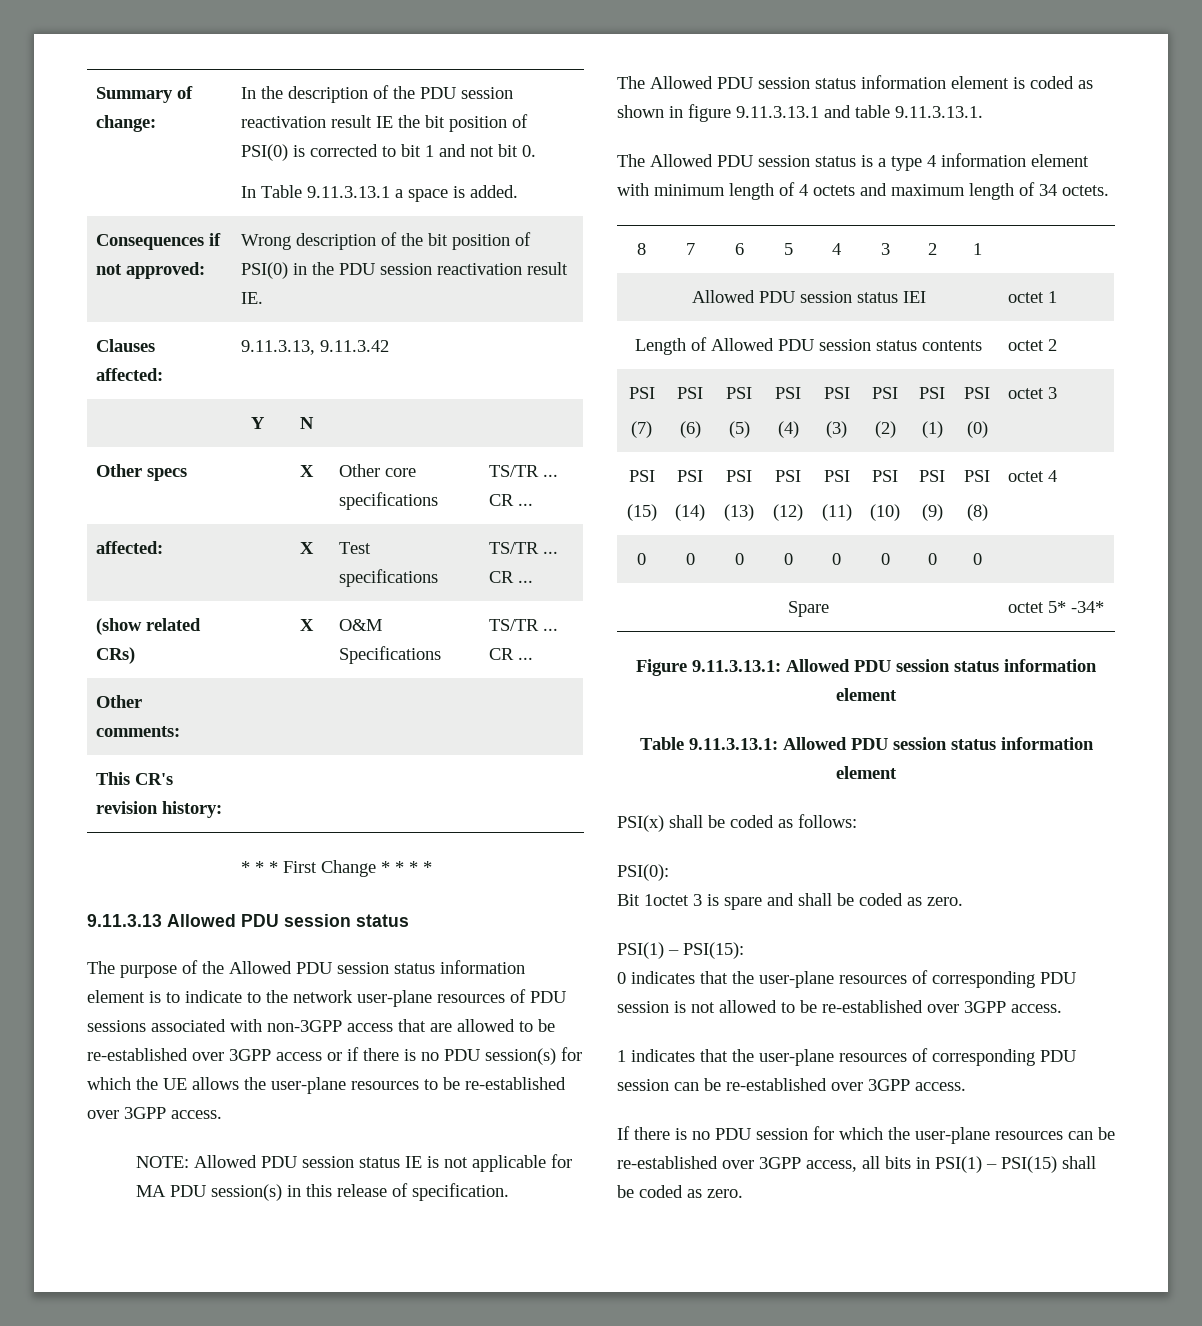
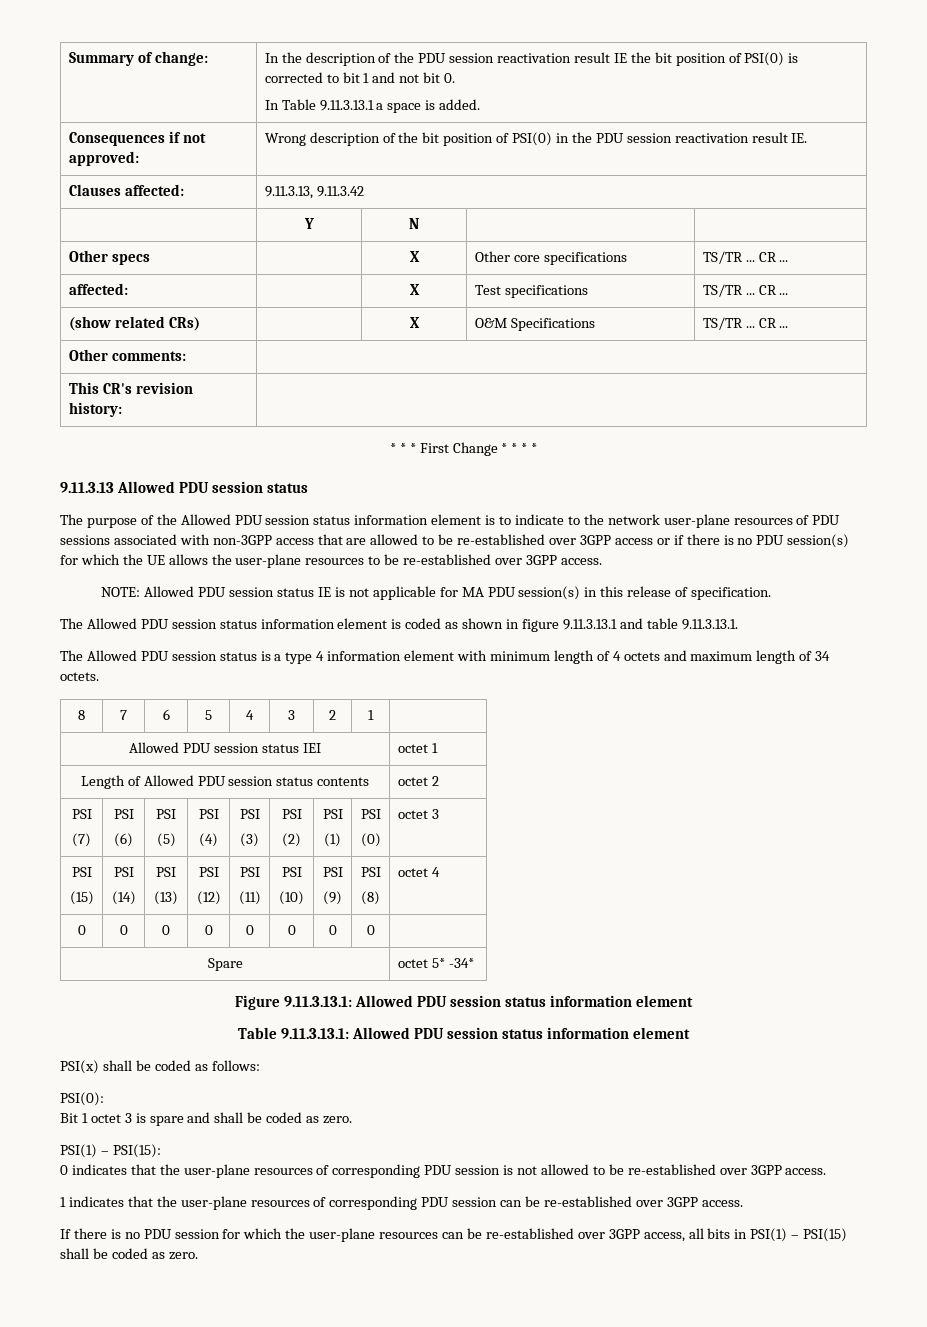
[644,894,689,906] 1octet -> [81,1113,121,1123] 1 octet

